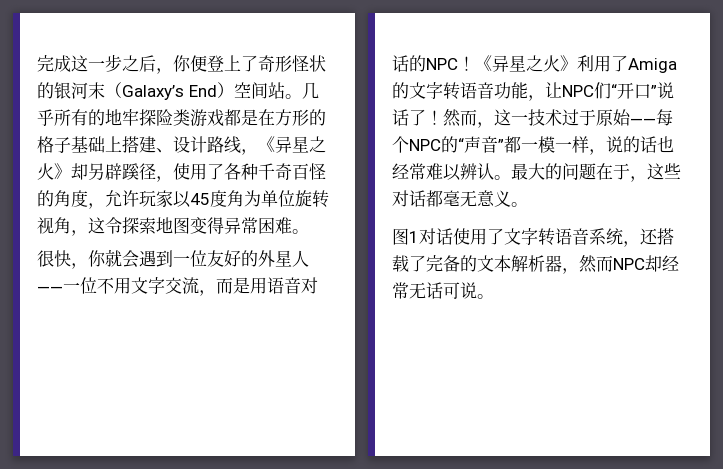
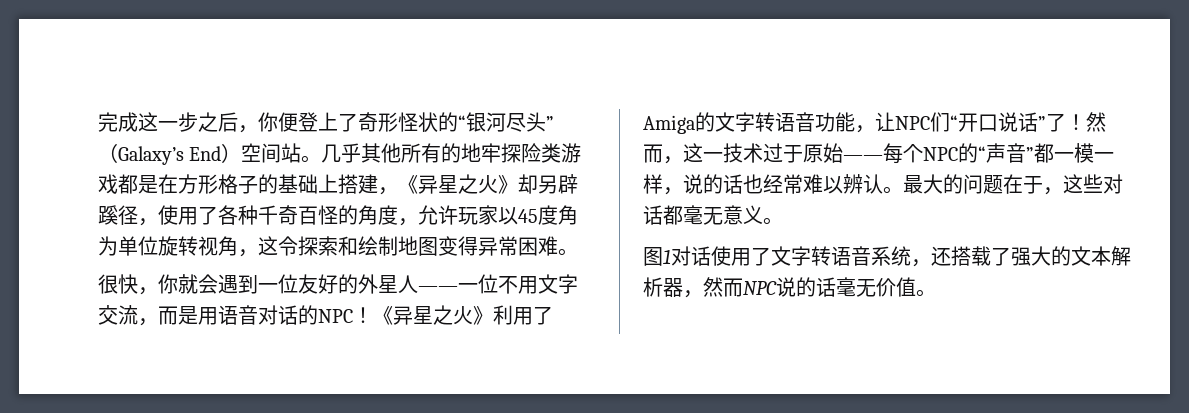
[54,82,105,99] 银河末 -> [458,112,554,132] “银河尽头”
(54, 117) none -> [361,143,402,163] 其他
[309,109,326,126] [37,136,71,153] 的格子 -> [218,174,278,194] 格子的
[156,136,241,154] 、设计路线 -> (378, 184) none
(156, 225) none -> [338,236,398,256] 和绘制
[651,82,674,99] [392,109,409,126] ”说话 -> [998,112,1046,132] 说话”
[426,255,460,272] 完备 -> [1011,246,1051,266] 强大
[645,255,679,272] [392,282,477,299] 却经常无话可说 -> [776,277,916,297] 说的话毫无价值

